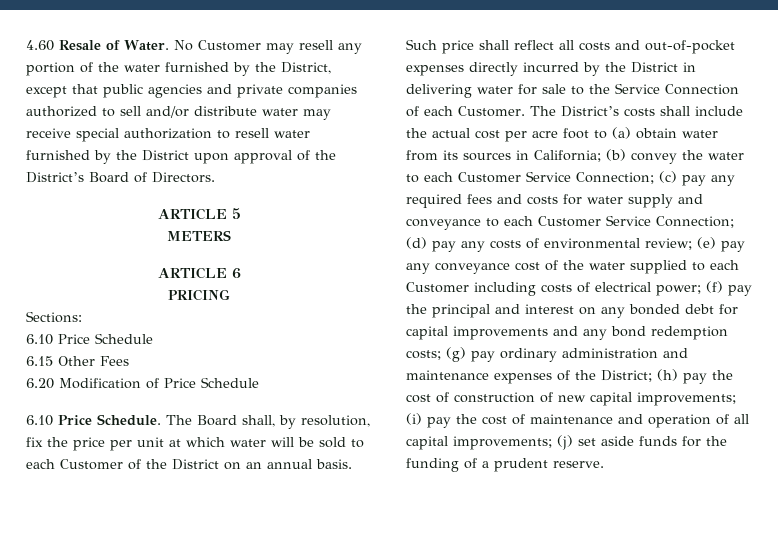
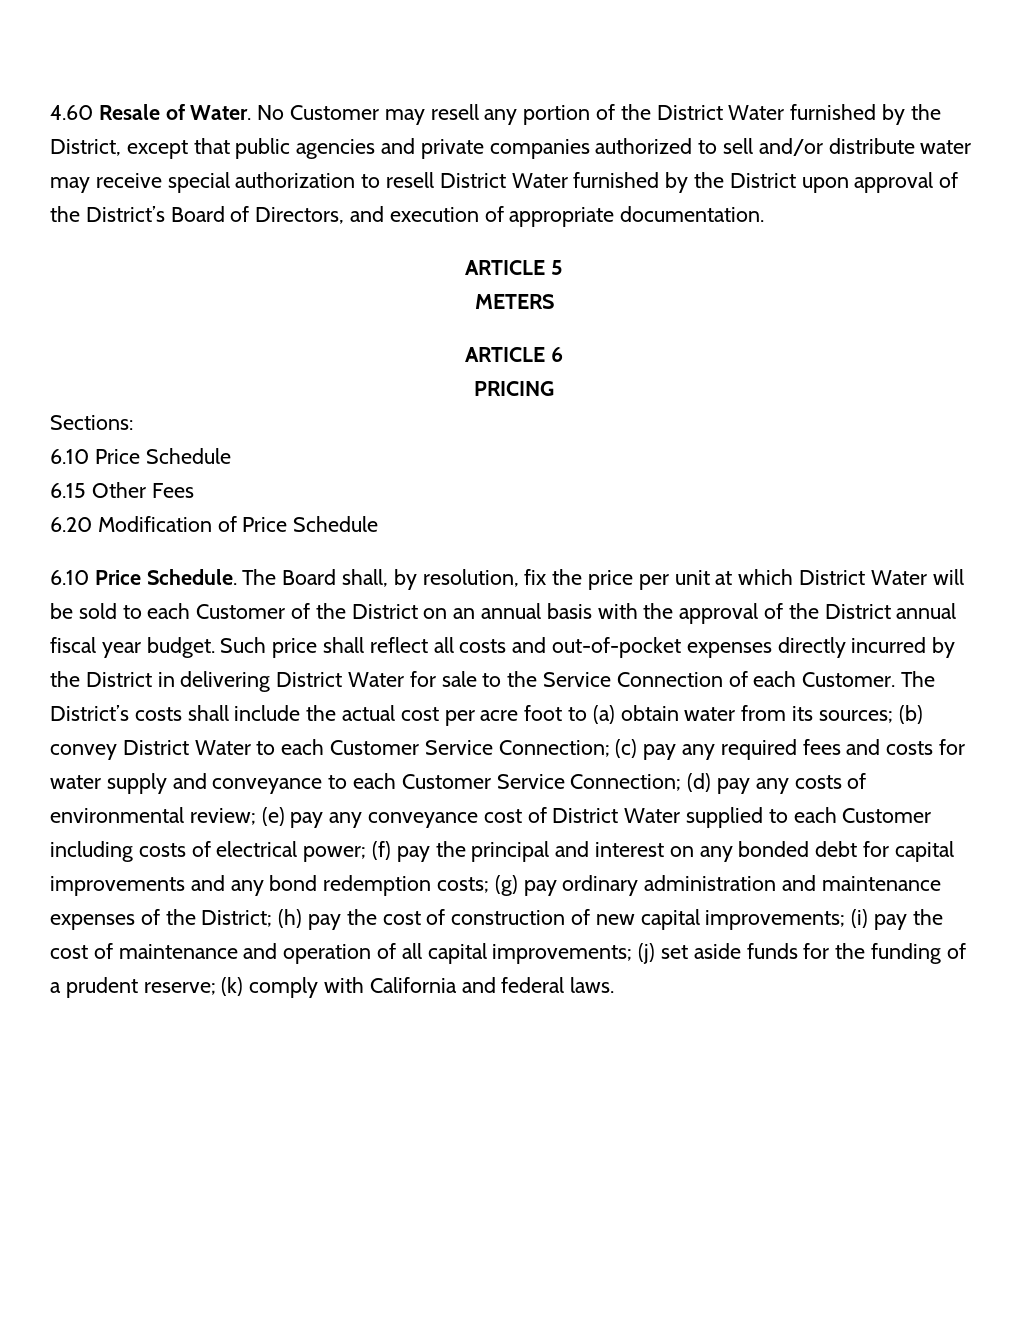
[124,64,160,72] water -> [656,105,785,120] District Water
[274,130,310,138] water -> [439,173,568,188] District Water
[152,172,215,183] Directors. -> [255,206,765,227] Directors, and execution of appropriate documentation.
[230,439,266,447] water -> [799,570,927,585] District Water
[316,459,352,469] basis. -> [546,603,957,624] [50,637,215,658] basis with the approval of the District annual fiscal year budget.
[477,86,513,94] water -> [276,672,405,687] District Water
[463,149,744,164] sources in California; (b) convey the water -> [818,705,923,724] [50,740,251,760] sources; (b) convey District Water
[563,260,625,270] the water -> [552,808,681,823] District Water
[553,461,604,468] reserve. -> [143,977,615,998] reserve; (k) comply with California and federal laws.

